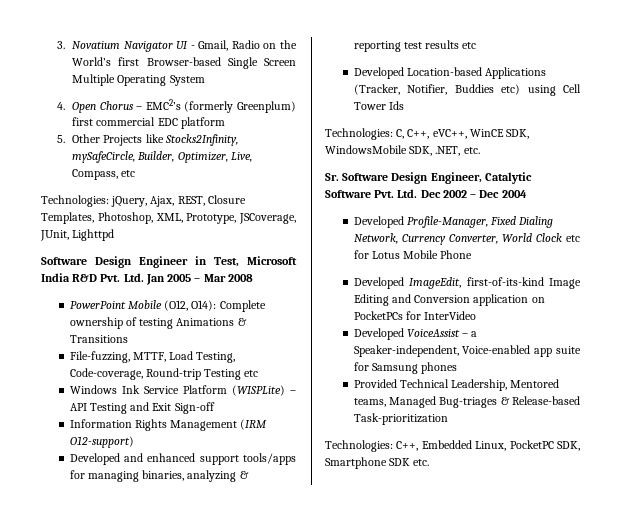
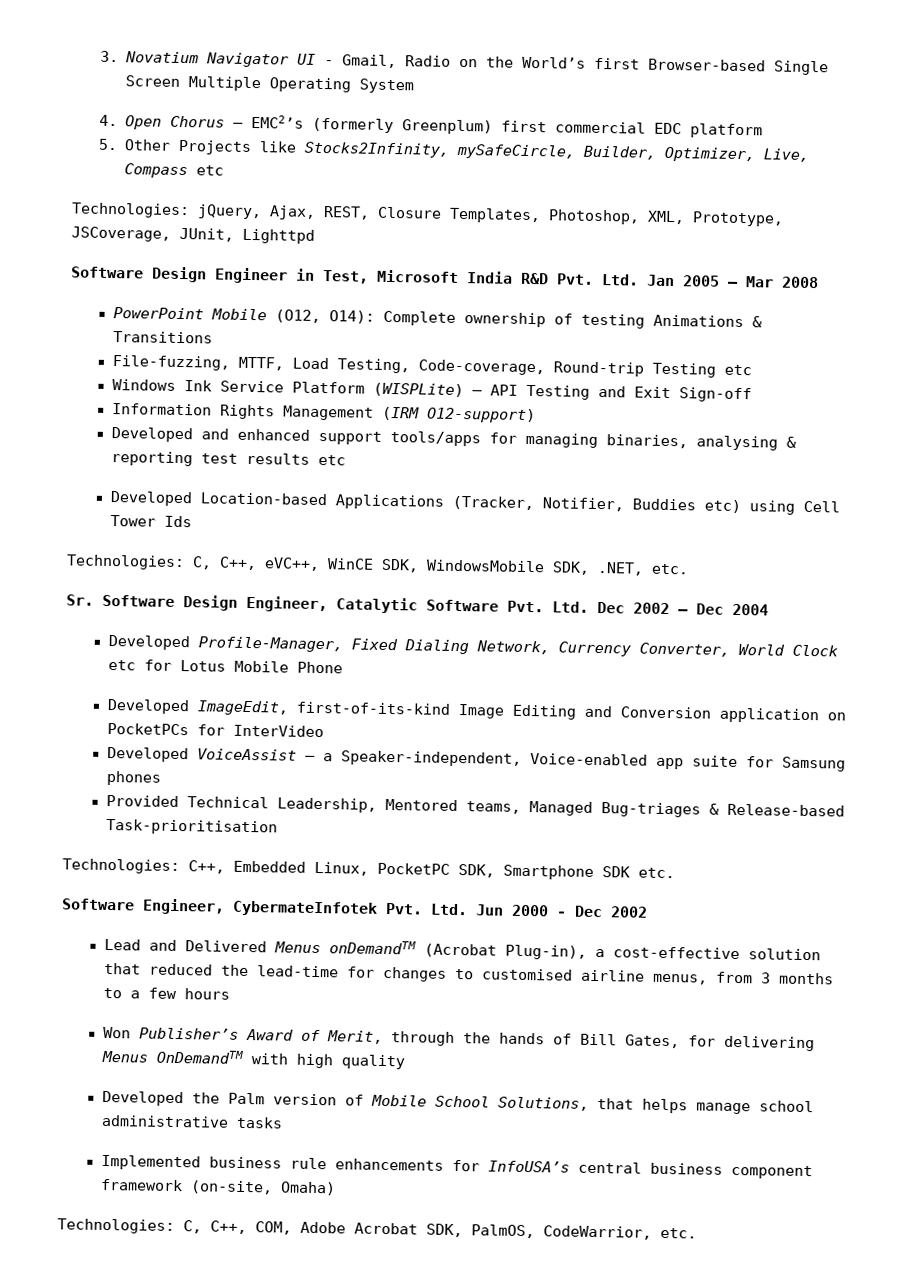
[72,169,119,180] Compass, -> [124,163,189,179] Compass
[187,470,237,482] analyzing -> [695,435,778,451] analysing
[353,413,448,425] Task-prioritization -> [105,818,278,836] Task-prioritisation
(430, 462) none -> [62,898,648,918] [103,938,821,961] [103,962,834,985] [102,987,230,1000] [102,1026,815,1052] [100,1049,405,1070] [101,1090,814,1115] [100,1114,283,1129] [100,1154,813,1180] [100,1178,336,1196] [57,1218,697,1240] // Software Engineer, CybermateInfotek Pvt. Ltd. Jun 2000 - Dec 2002 // Lead and Delivered Menus onDemandTM (Acrobat Plug-in), a cost-effective solution that reduced the lead-time for changes to customised airline menus, from 3 months to a few hours // Won Publisher’s Award of Merit, through the hands of Bill Gates, for delivering Menus OnDemandTM with high quality // Developed the Palm version of Mobile School Solutions, that helps manage school administrative tasks // Implemented business rule enhancements for InfoUSA’s central business component framework (on-site, Omaha) // Technologies: C, C++, COM, Adobe Acrobat SDK, PalmOS, CodeWarrior, etc.

